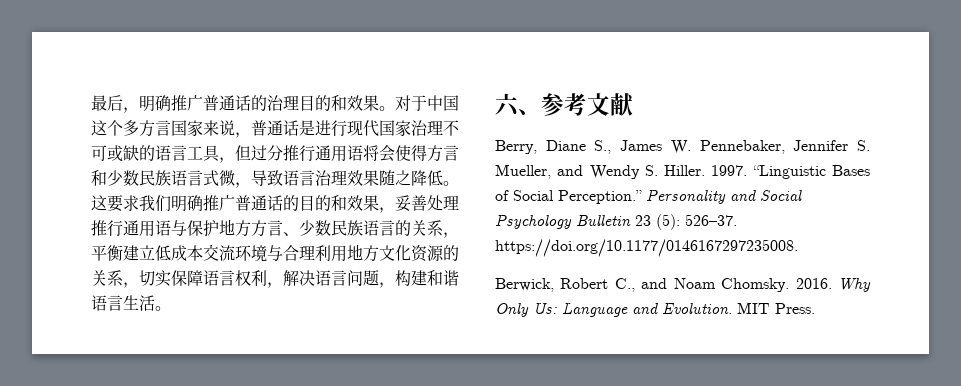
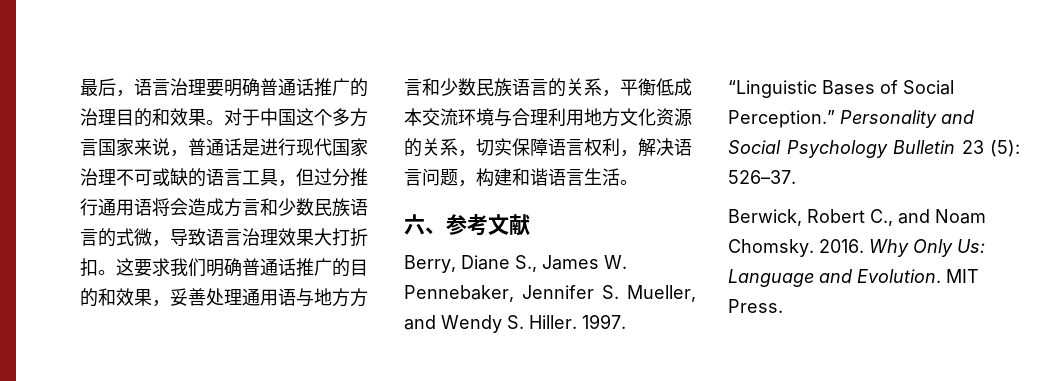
[139,95,251,112] 明确推广普通话 -> [134,78,350,97] 语言治理要明确普通话推广
[395,145,459,162] [91,170,203,186] 使得方言和少数民族语言 -> [188,198,368,217] [80,228,116,247] 造成方言和少数民族语言的
[379,170,443,186] 随之降低 -> [314,228,368,247] [80,258,98,277] 大打折扣
[203,195,283,211] 推广普通话 -> [242,258,332,277] 普通话推广
[91,220,123,237] 推行 -> (242, 297) none
[187,220,219,236] 保护 -> (314, 297) none
[283,232,299,236] 、 -> [422,78,440,96] 和
[123,245,155,261] 建立 -> (656, 87) none
[495,239,798,257] https://doi.org/10.1177/0146167297235008. -> (796, 177) none

